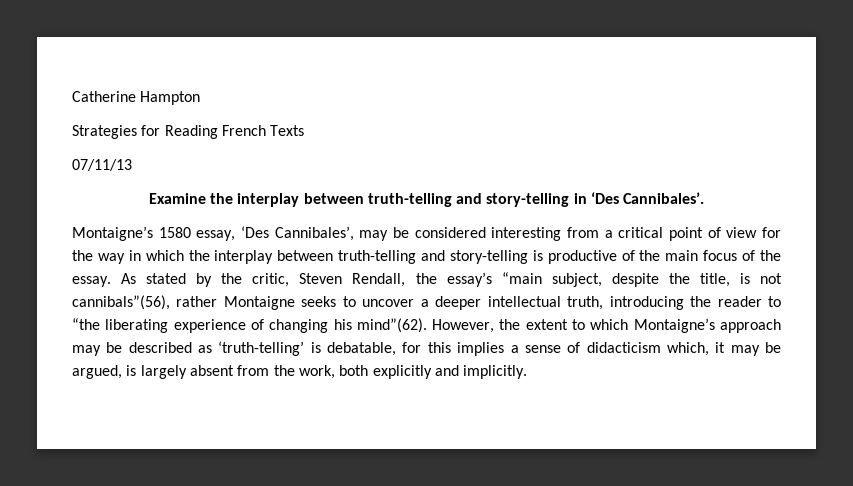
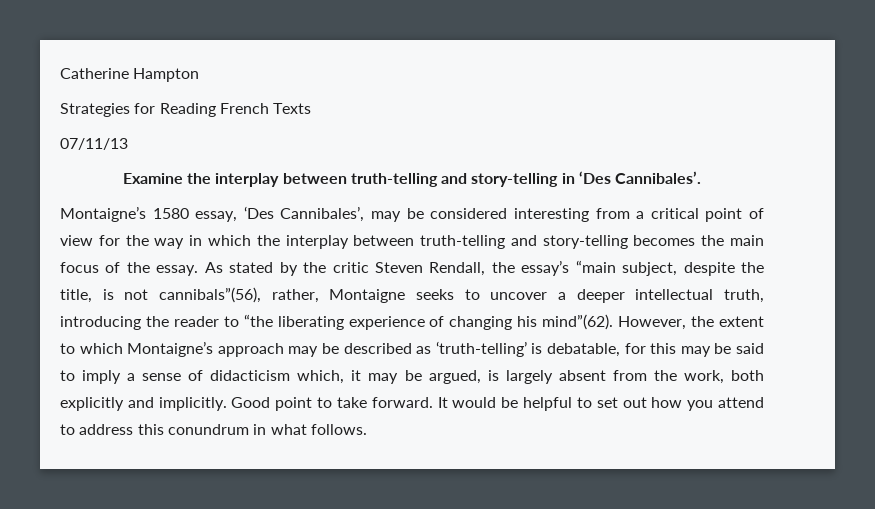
[532,250,635,264] is productive of -> [633,235,696,246] becomes
[252,273,290,287] critic, -> [332,262,369,273] critic
[176,296,218,307] rather -> [271,289,319,303] rather,
[457,342,505,356] implies -> [680,343,765,357] [60,370,122,384] may be said to imply
(528, 372) none -> [231,397,765,411] [60,424,367,435] Good point to take forward. It would be helpful to set out how you attend to address this conundrum in what follows.

